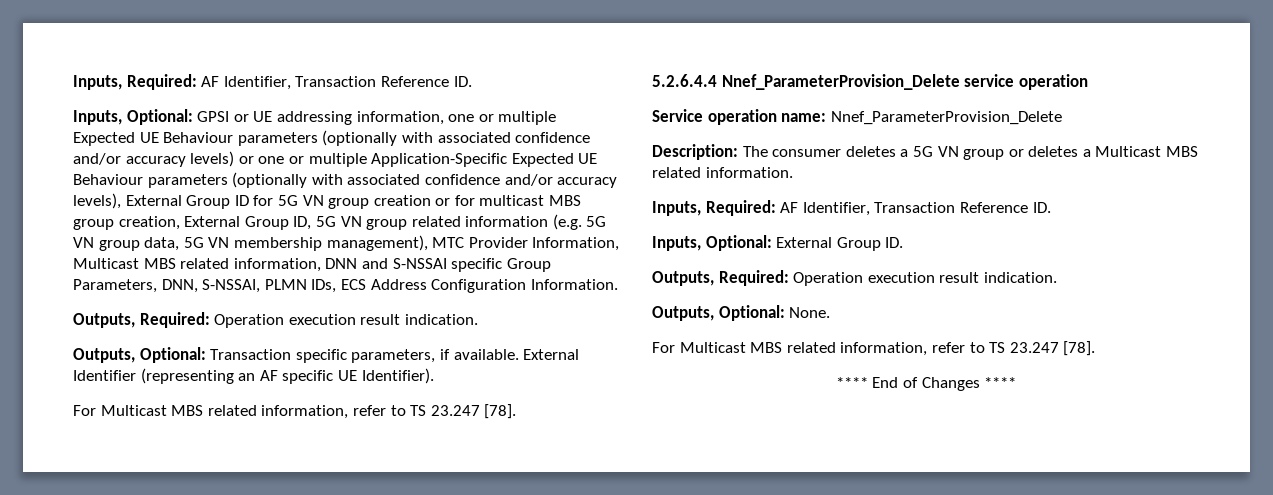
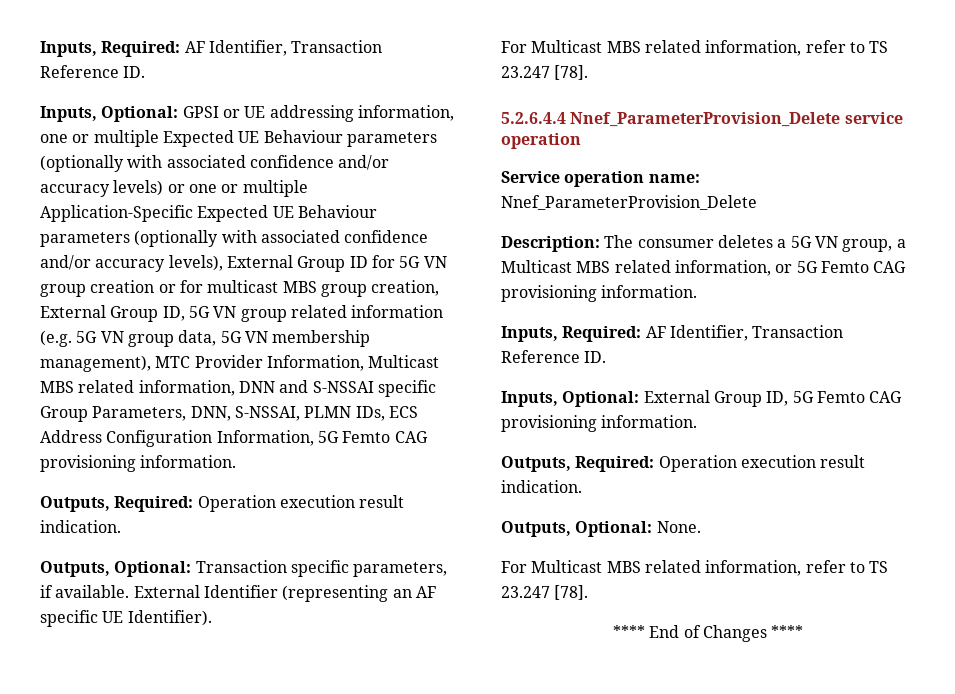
[530,279,618,290] Information. -> [216,430,428,446] [40,455,237,472] Information, 5G Femto CAG provisioning information.
[963,146,1079,160] group or deletes -> [842,239,893,252] group,
(701, 172) none -> [674,260,907,276] [501,285,597,302] information, or 5G Femto CAG provisioning
[885,237,904,248] ID. -> [766,391,903,406] [501,415,698,432] ID, 5G Femto CAG provisioning information.

